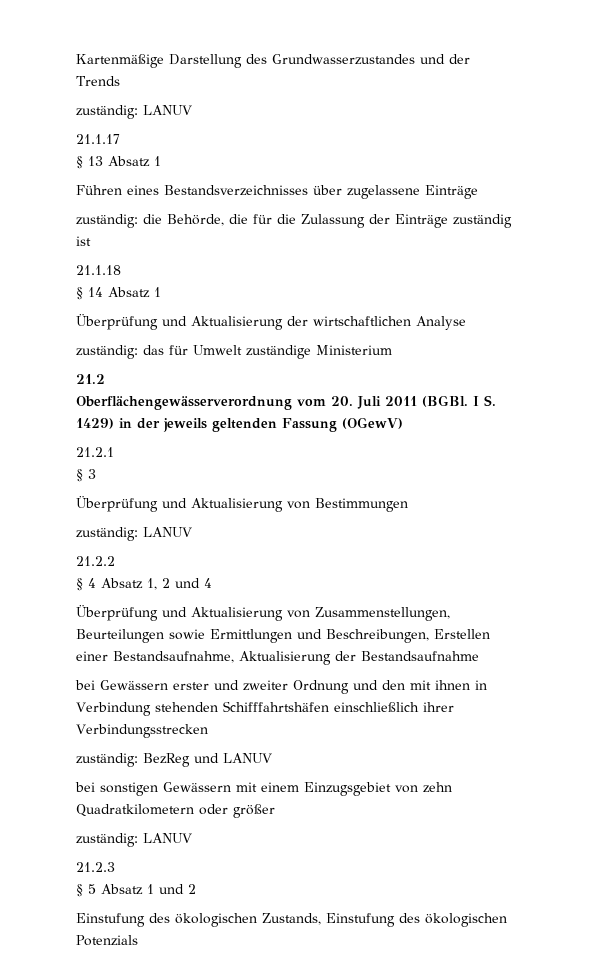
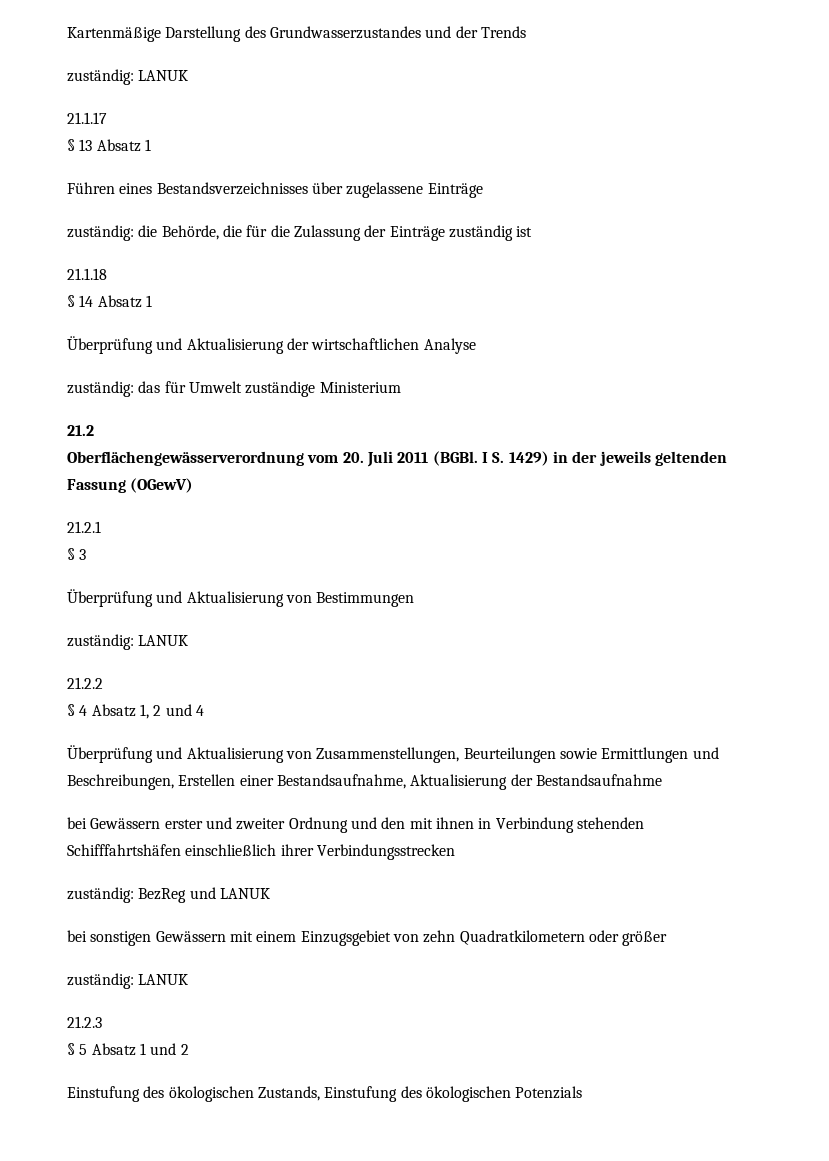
[143,105,192,115] LANUV -> [138,70,189,81] LANUK
[143,527,192,537] LANUV -> [138,635,189,646] LANUK
[223,753,272,763] LANUV -> [219,888,270,899] LANUK
[143,833,192,843] LANUV -> [138,974,189,985] LANUK

